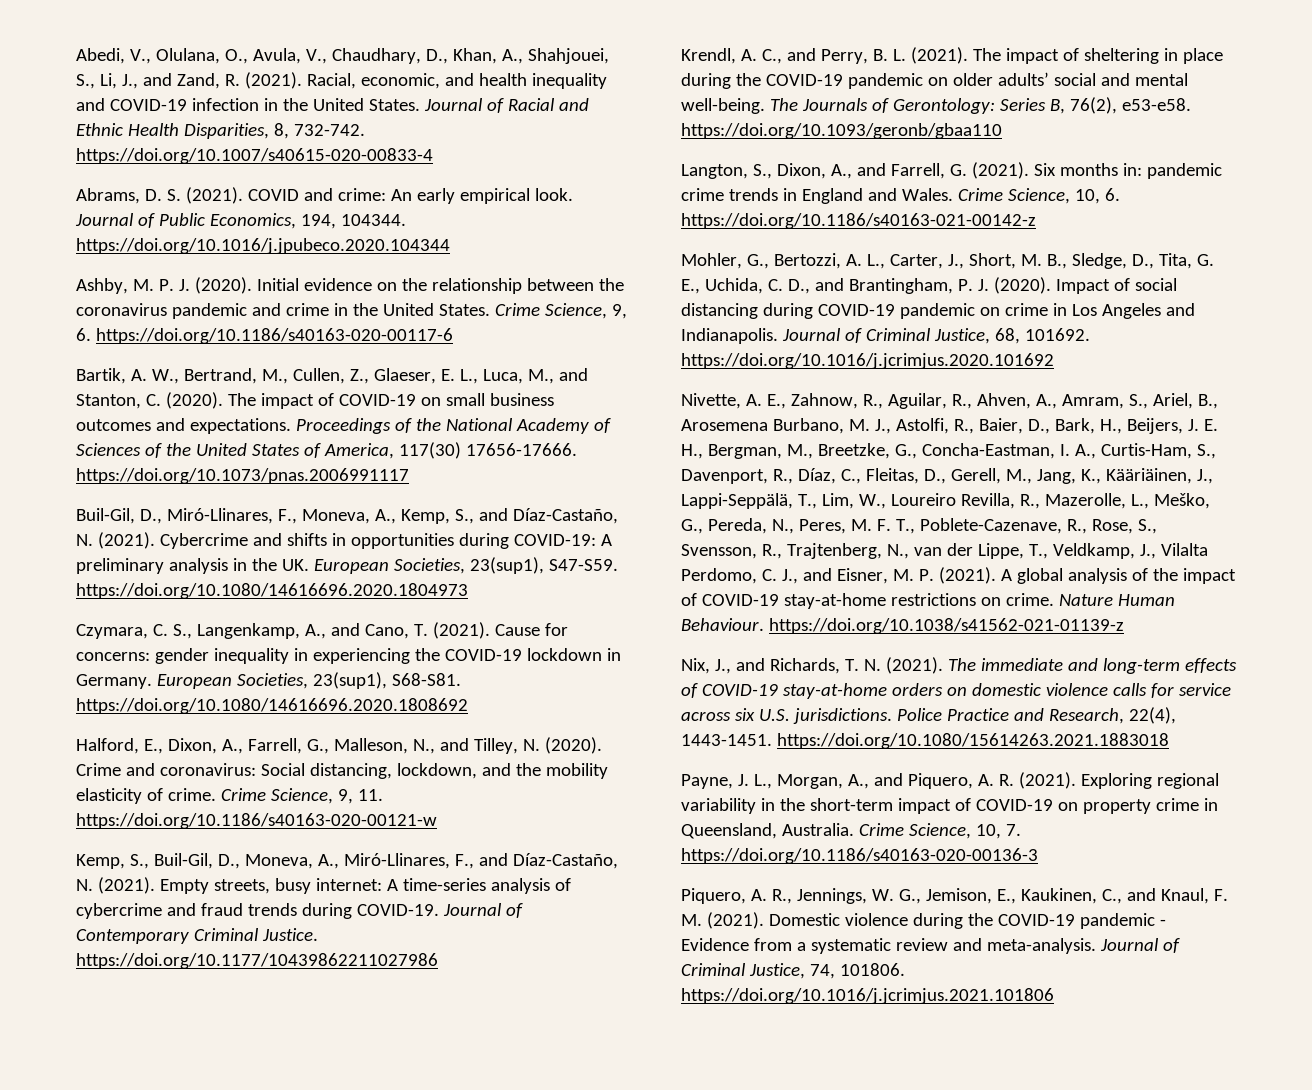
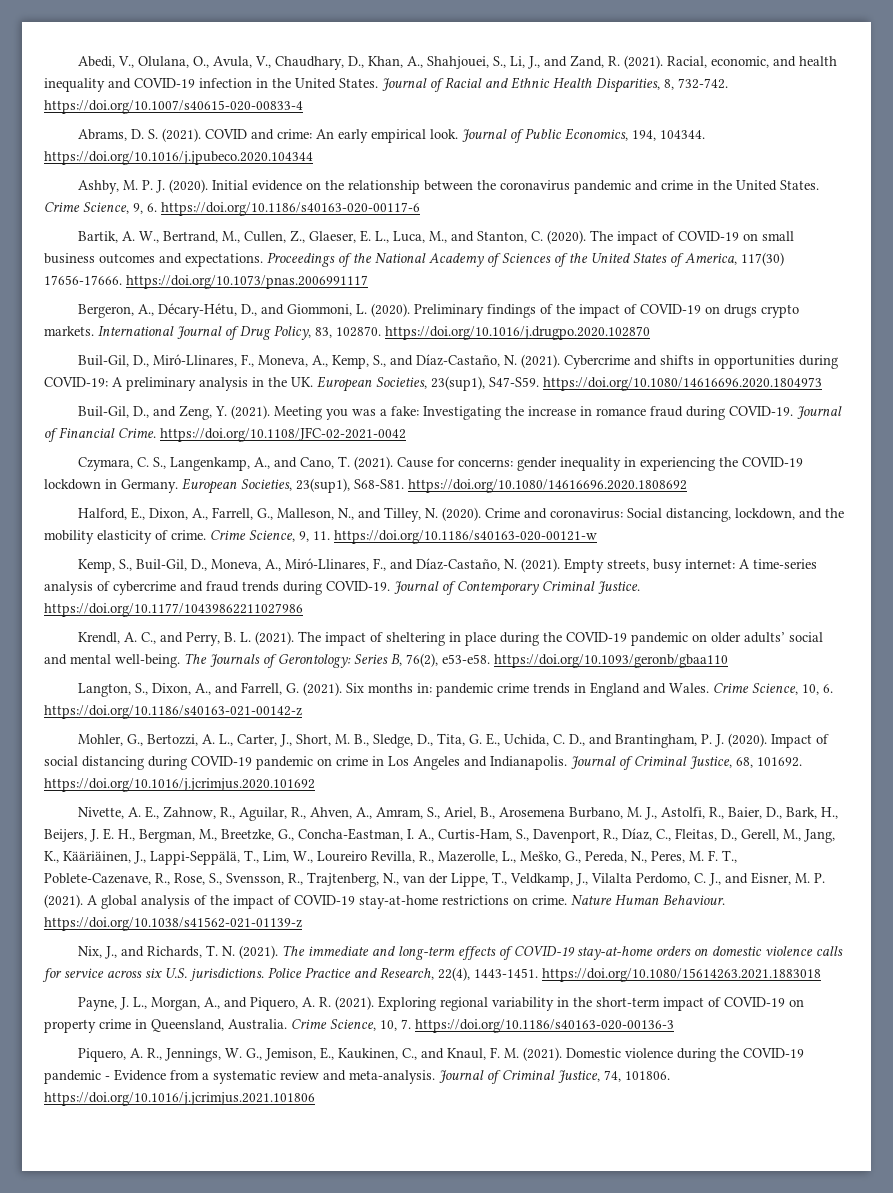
(409, 476) none -> [77,303,799,318] [44,325,650,340] // Bergeron, A., Décary-Hétu, D., and Giommoni, L. (2020). Preliminary findings of the impact of COVID-19 on drugs crypto markets. International Journal of Drug Policy, 83, 102870. https://doi.org/10.1016/j.drugpo.2020.102870
(468, 591) none -> [77,405,842,420] [44,427,406,442] // Buil-Gil, D., and Zeng, Y. (2021). Meeting you was a fake: Investigating the increase in romance fraud during COVID-19. Journal of Financial Crime. https://doi.org/10.1108/JFC-02-2021-0042

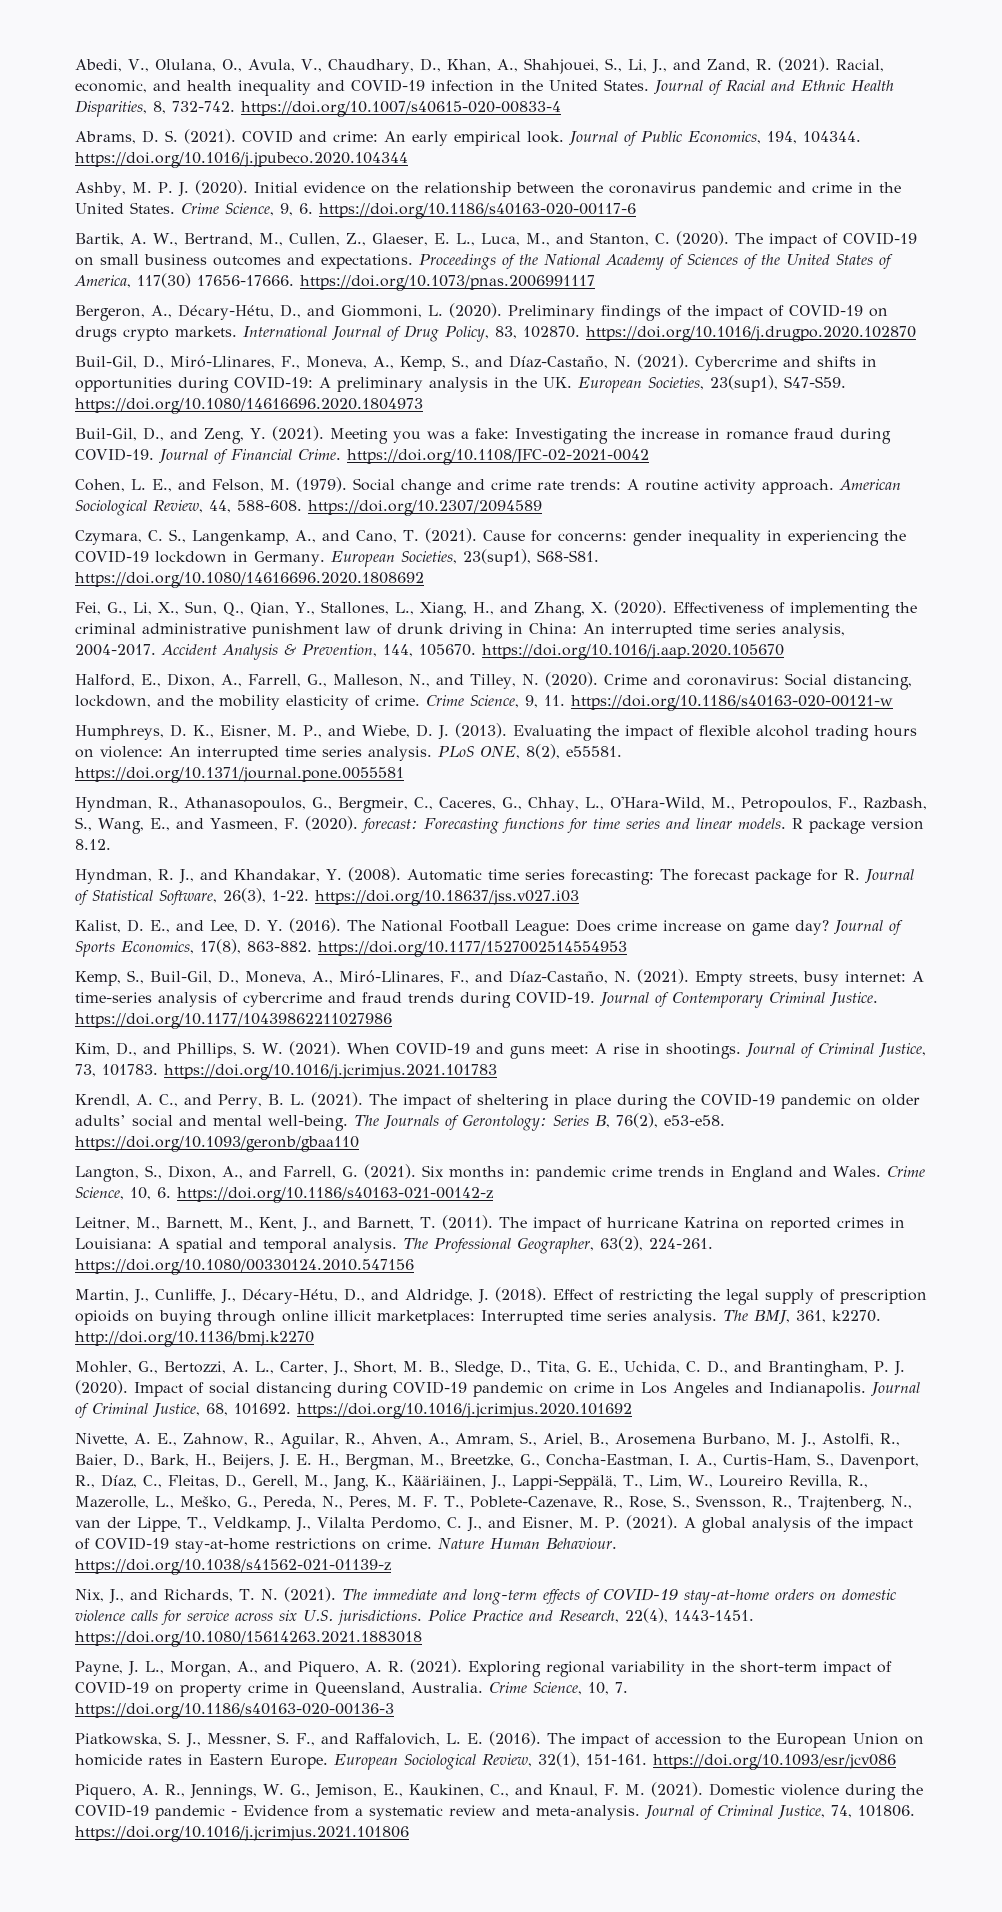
(406, 434) none -> [75,477,901,495] [75,500,542,516] // Cohen, L. E., and Felson, M. (1979). Social change and crime rate trends: A routine activity approach. American Sociological Review, 44, 588-608. https://doi.org/10.2307/2094589
(687, 486) none -> [75,600,917,618] [75,623,845,639] [75,644,784,660] // Fei, G., Li, X., Sun, Q., Qian, Y., Stallones, L., Xiang, H., and Zhang, X. (2020). Effectiveness of implementing the criminal administrative punishment law of drunk driving in China: An interrupted time series analysis, 2004-2017. Accident Analysis & Prevention, 144, 105670. https://doi.org/10.1016/j.aap.2020.105670
(597, 537) none -> [75,723,917,741] [75,744,622,761] [75,767,404,783] [75,796,927,813] [75,816,924,834] [75,839,111,850] [75,867,914,885] [75,888,579,906] [75,918,903,936] [75,939,627,957] // Humphreys, D. K., Eisner, M. P., and Wiebe, D. J. (2013). Evaluating the impact of flexible alcohol trading hours on violence: An interrupted time series analysis. PLoS ONE, 8(2), e55581. https://doi.org/10.1371/journal.pone.0055581 // Hyndman, R., Athanasopoulos, G., Bergmeir, C., Caceres, G., Chhay, L., O'Hara-Wild, M., Petropoulos, F., Razbash, S., Wang, E., and Yasmeen, F. (2020). forecast: Forecasting functions for time series and linear models. R package version 8.12. // Hyndman, R. J., and Khandakar, Y. (2008). Automatic time series forecasting: The forecast package for R. Journal of Statistical Software, 26(3), 1-22. https://doi.org/10.18637/jss.v027.i03 // Kalist, D. E., and Lee, D. Y. (2016). The National Football League: Does crime increase on game day? Journal of Sports Economics, 17(8), 863-882. https://doi.org/10.1177/1527002514554953
(303, 610) none -> [75,1041,926,1059] [75,1064,497,1080] // Kim, D., and Phillips, S. W. (2021). When COVID-19 and guns meet: A rise in shootings. Journal of Criminal Justice, 73, 101783. https://doi.org/10.1016/j.jcrimjus.2021.101783
(302, 712) none -> [75,1215,905,1232] [75,1236,713,1254] [75,1259,414,1275] [75,1287,927,1305] [75,1310,881,1326] [75,1331,314,1347] // Leitner, M., Barnett, M., Kent, J., and Barnett, T. (2011). The impact of hurricane Katrina on reported crimes in Louisiana: A spatial and temporal analysis. The Professional Geographer, 63(2), 224-261. https://doi.org/10.1080/00330124.2010.547156 // Martin, J., Cunliffe, J., Décary-Hétu, D., and Aldridge, J. (2018). Effect of restricting the legal supply of prescription opioids on buying through online illicit marketplaces: Interrupted time series analysis. The BMJ, 361, k2270. http://doi.org/10.1136/bmj.k2270
(674, 1026) none -> [75,1731,924,1748] [75,1752,896,1770] // Piatkowska, S. J., Messner, S. F., and Raffalovich, L. E. (2016). The impact of accession to the European Union on homicide rates in Eastern Europe. European Sociological Review, 32(1), 151-161. https://doi.org/10.1093/esr/jcv086

